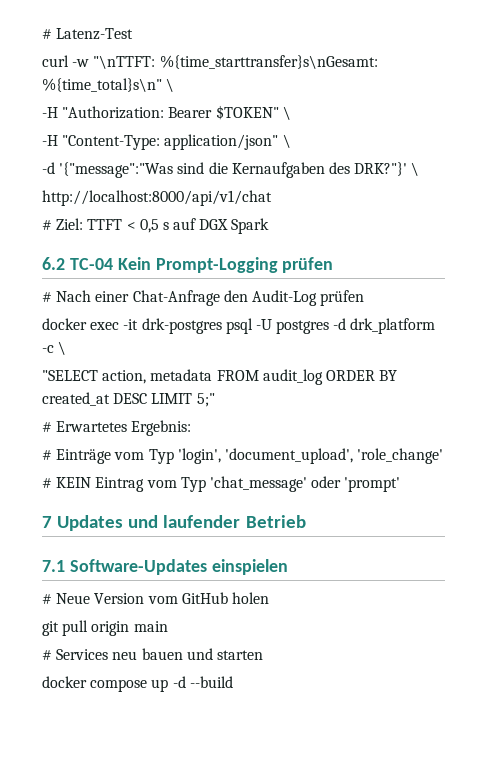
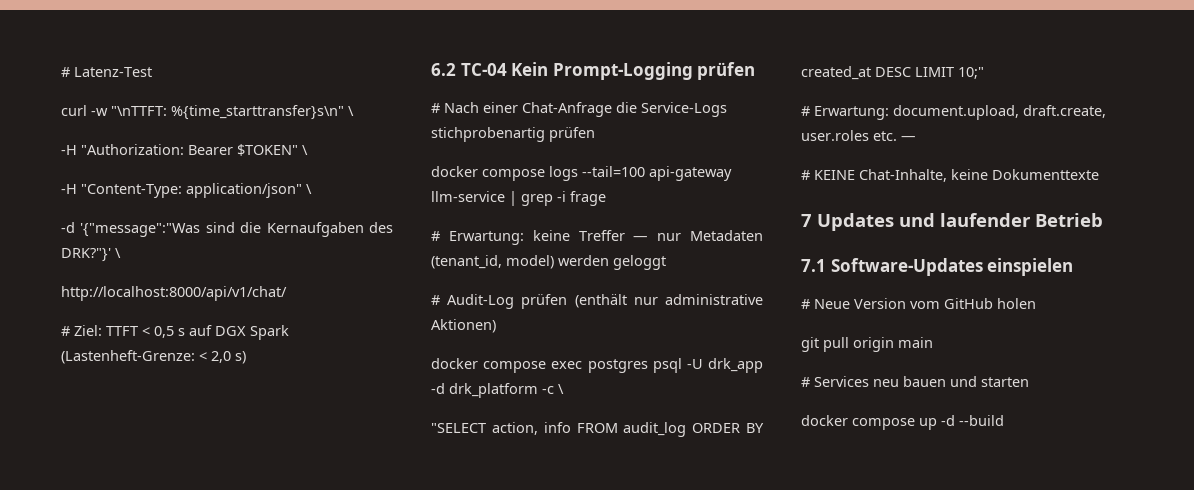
[159,55,378,69] [42,78,162,92] %{time_starttransfer}s\nGesamt: %{time_total}s\n" -> [171,105,344,120] %{time_starttransfer}s\n"
[42,190,272,206] http://localhost:8000/api/v1/chat -> [61,286,287,301] http://localhost:8000/api/v1/chat/
(270, 226) none -> [61,350,246,364] (Lastenheft-Grenze: < 2,0 s)
[223,290,317,306] den Audit-Log -> [616,102,727,117] [431,127,545,142] die Service-Logs stichprobenartig
[90,318,222,334] exec -it drk-postgres -> [482,166,732,181] [431,191,606,206] [431,230,763,245] [431,255,666,270] [431,294,763,309] [431,319,496,333] [431,358,648,373] compose logs --tail=100 api-gateway llm-service | grep -i frage // # Erwartung: keine Treffer — nur Metadaten (tenant_id, model) werden geloggt // # Audit-Log prüfen (enthält nur administrative Aktionen) // docker compose exec postgres
[276,320,330,334] postgres -> [708,358,763,373] drk_app
[150,369,213,381] metadata -> [543,422,571,433] info
[196,393,215,407] [42,420,192,436] [42,448,444,464] [42,476,401,492] 5;" // # Erwartetes Ergebnis: // # Einträge vom Typ 'login', 'document_upload', 'role_change' // # KEIN Eintrag vom Typ 'chat_message' oder 'prompt' -> [958,67,984,79] [801,105,1106,120] [801,130,916,141] [801,169,1099,182] 10;" // # Erwartung: document.upload, draft.create, user.roles etc. — // # KEINE Chat-Inhalte, keine Dokumenttexte

